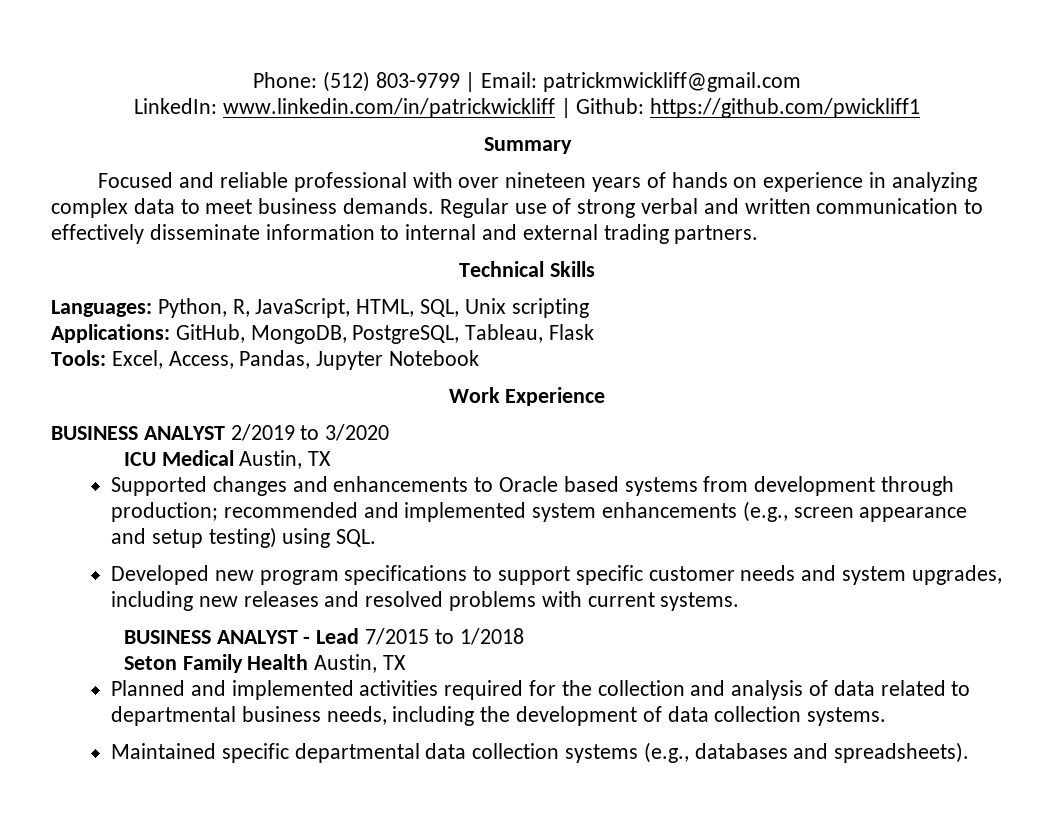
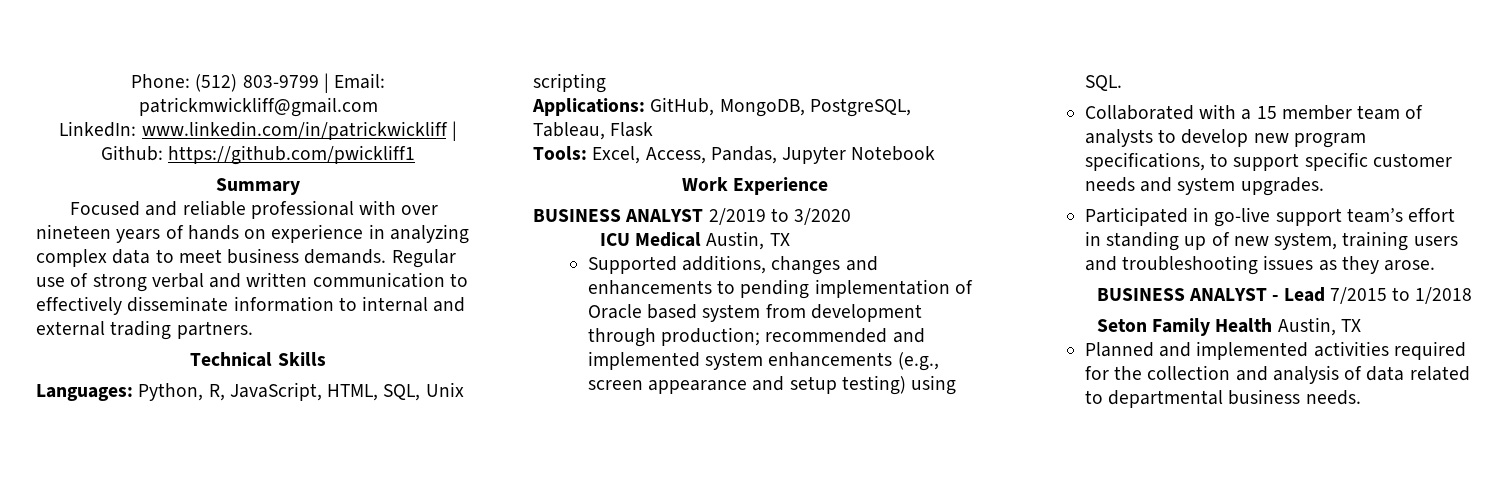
(208, 486) none -> [682,255,767,274] additions,
(494, 484) none -> [740,279,973,299] pending implementation of
[624,477,698,496] systems -> [702,304,761,322] system
[111,565,210,585] Developed -> [1084,104,1424,120] [1084,129,1249,147] Collaborated with a 15 member team of analysts to develop
[344,565,468,585] specifications -> [1084,152,1205,171] specifications,
[911,565,1002,585] [111,591,740,611] upgrades, including new releases and resolved problems with current systems. -> [1240,177,1324,196] [1084,207,1456,227] [1084,231,1458,251] [1084,255,1436,275] upgrades. // Participated in go-live support team’s effort in standing up of new system, training users and troubleshooting issues as they arose.
[326,706,887,726] [111,742,970,763] needs, including the development of data collection systems. // Maintained specific departmental data collection systems (e.g., databases and spreadsheets). -> [1305,390,1361,405] needs.

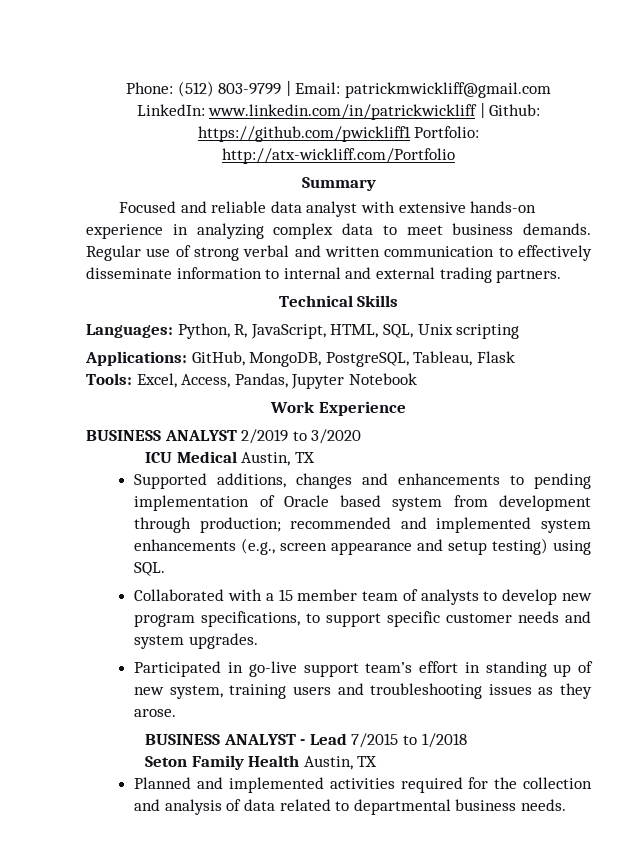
(416, 155) none -> [414,126,480,138] [222,148,455,164] Portfolio: http://atx-wickliff.com/Portfolio
[250,200,439,219] [36,224,267,243] professional with over nineteen years of hands on -> [270,201,537,217] data analyst with extensive hands-on

